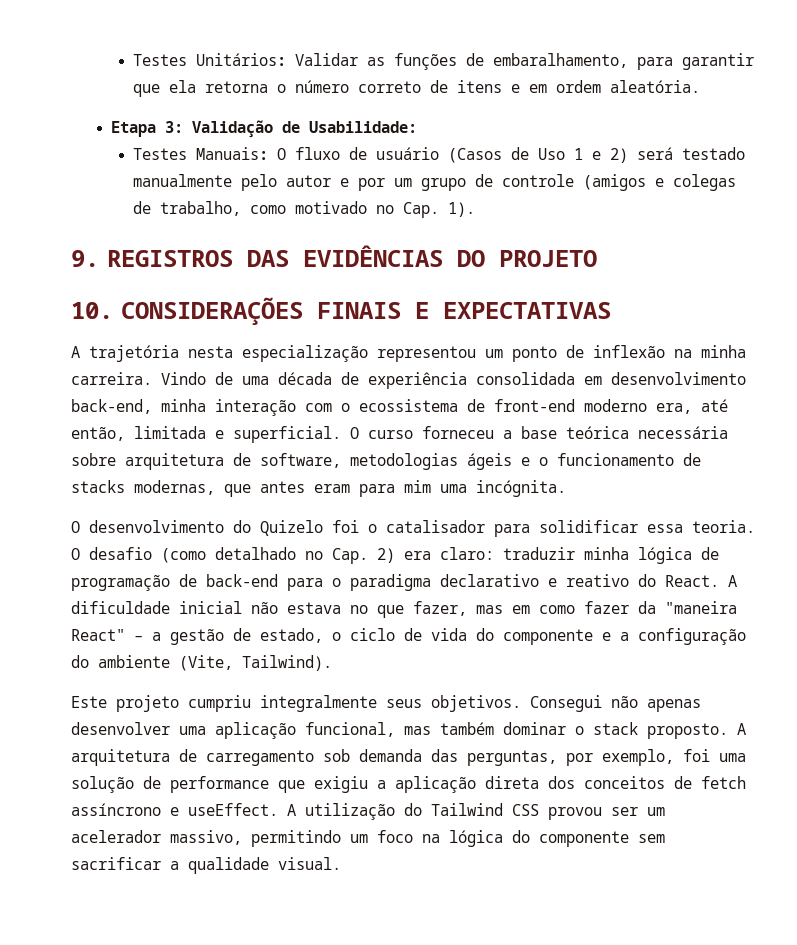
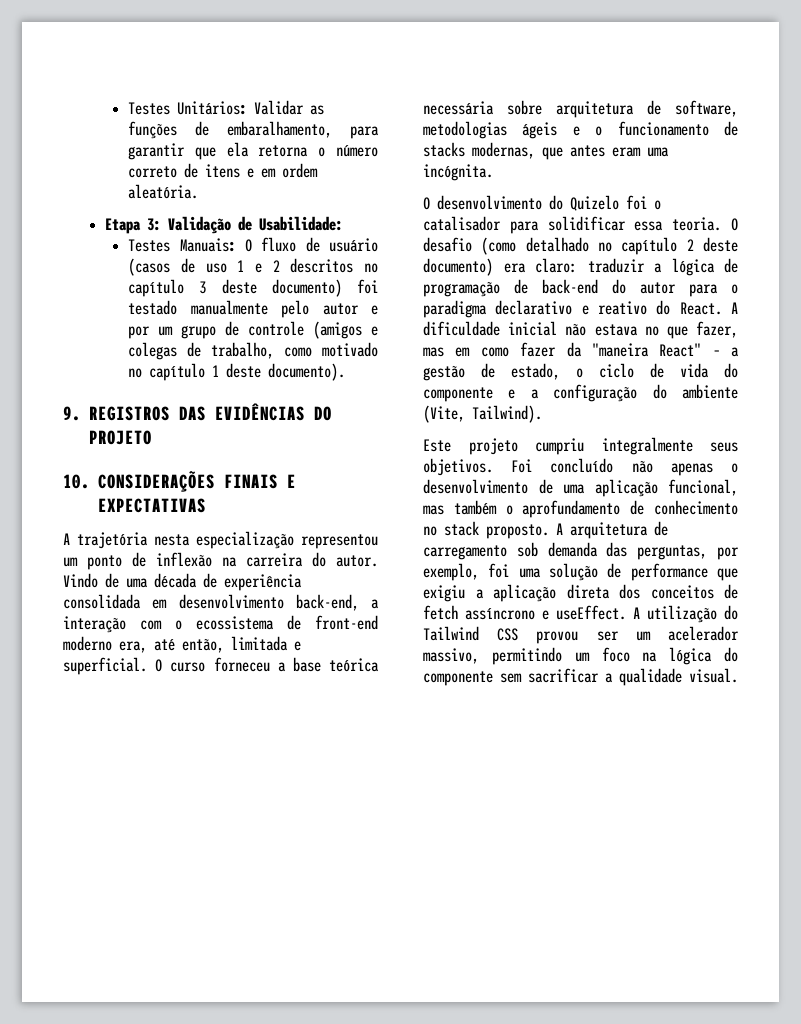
[448,147,674,163] (Casos de Uso 1 e 2) será -> [128,258,379,276] [128,279,378,297] (casos de uso 1 e 2 descritos no capítulo 3 deste documento) foi
[403,202,476,218] Cap. 1). -> [149,363,346,381] capítulo 1 deste documento).
[701,345,746,358] [71,372,152,385] minha carreira. -> [246,552,378,567] carreira do autor.
[161,399,206,412] minha -> [371,599,379,609] a
[359,480,431,497] para mim -> (641, 152) none
[332,548,395,564] Cap. 2) -> [621,237,738,255] [423,258,493,276] capítulo 2 deste documento)
[584,547,629,560] minha -> [654,263,662,273] a
(278, 580) none -> [612,279,676,294] do autor
[530,695,701,712] [71,722,170,735] Consegui não apenas desenvolver -> [511,458,738,476] [423,479,553,494] Foi concluído não apenas o desenvolvimento de
[503,722,584,735] dominar o -> [505,500,738,518] [423,526,437,536] o aprofundamento de conhecimento no

